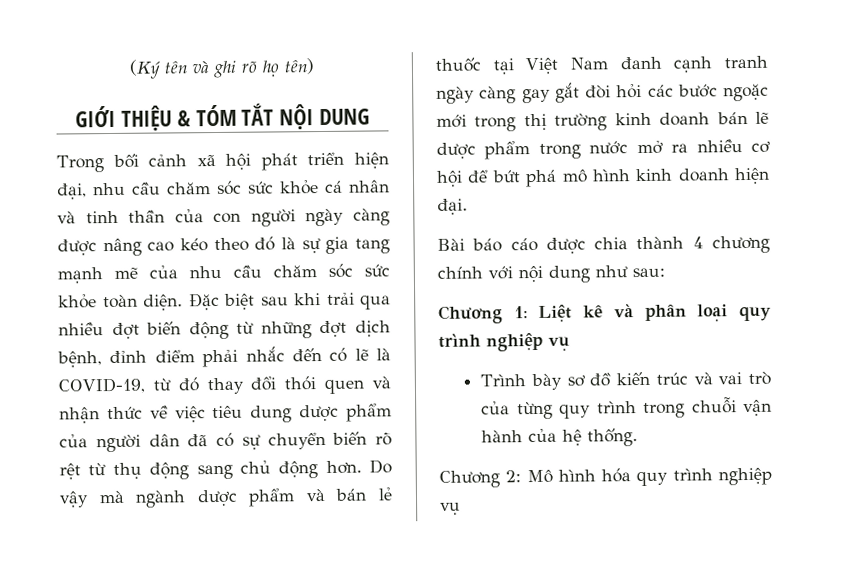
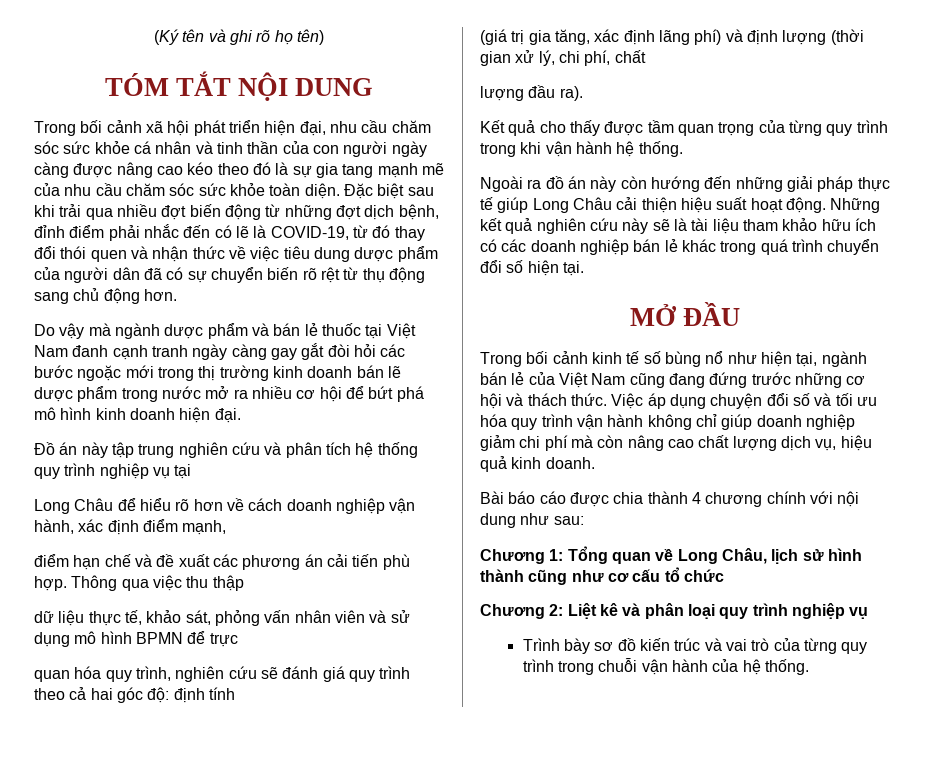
[75,105,191,131] GIỚI THIỆU & -> (324, 37) none
(362, 467) none -> (177, 295) //
(468, 206) none -> [34,442,418,458] [34,463,192,479] [34,498,416,514] [34,519,227,535] [34,554,410,570] [34,575,244,591] [34,610,410,626] [34,631,238,647] [34,666,411,682] [34,687,235,703] [480,29,864,45] [480,50,646,66] [480,85,583,101] [480,120,888,136] [480,141,683,157] [480,176,890,192] [480,197,881,213] [480,218,876,234] [480,239,880,255] [480,260,584,276] [629,302,741,326] [480,351,867,367] [480,372,866,388] [480,393,877,409] [480,414,855,430] [480,435,872,451] [480,456,595,472] // Đồ án này tập trung nghiên cứu và phân tích hệ thống quy trình nghiệp vụ tại // Long Châu để hiểu rõ hơn về cách doanh nghiệp vận hành, xác định điểm mạnh, // điểm hạn chế và đề xuất các phương án cải tiến phù hợp. Thông qua việc thu thập // dữ liệu thực tế, khảo sát, phỏng vấn nhân viên và sử dụng mô hình BPMN để trực // quan hóa quy trình, nghiên cứu sẽ đánh giá quy trình theo cả hai góc độ: định tính // (giá trị gia tăng, xác định lãng phí) và định lượng (thời gian xử lý, chi phí, chất // lượng đầu ra). // Kết quả cho thấy được tầm quan trọng của từng quy trình trong khi vận hành hệ thống. // Ngoài ra đồ án này còn hướng đến những giải pháp thực tế giúp Long Châu cải thiện hiệu suất hoạt động. Những kết quả nghiên cứu này sẽ là tài liệu tham khảo hữu ích có các doanh nghiệp bán lẻ khác trong quá trình chuyển đổi số hiện tại. // MỞ ĐẦU // Trong bối cảnh kinh tế số bùng nổ như hiện tại, ngành bán lẻ của Việt Nam cũng đang đứng trước những cơ hội và thách thức. Việc áp dụng chuyện đổi số và tối ưu hóa quy trình vận hành không chỉ giúp doanh nghiệp giảm chi phí mà còn nâng cao chất lượng dịch vụ, hiệu quả kinh doanh.
(528, 312) none -> [567,546,862,564] [480,567,724,585] [480,604,564,619] Tổng quan về Long Châu, lịch sử hình thành cũng như cơ cấu tổ chức // Chương 2:
[439,467,772,488] [440,502,461,515] // Chương 2: Mô hình hóa quy trình nghiệp vụ -> (809, 667) none

